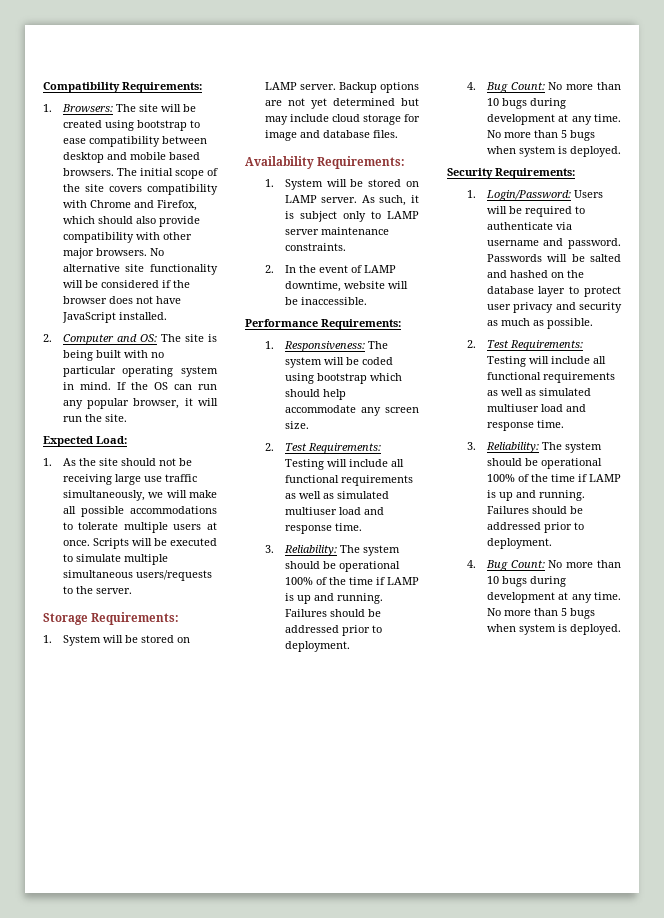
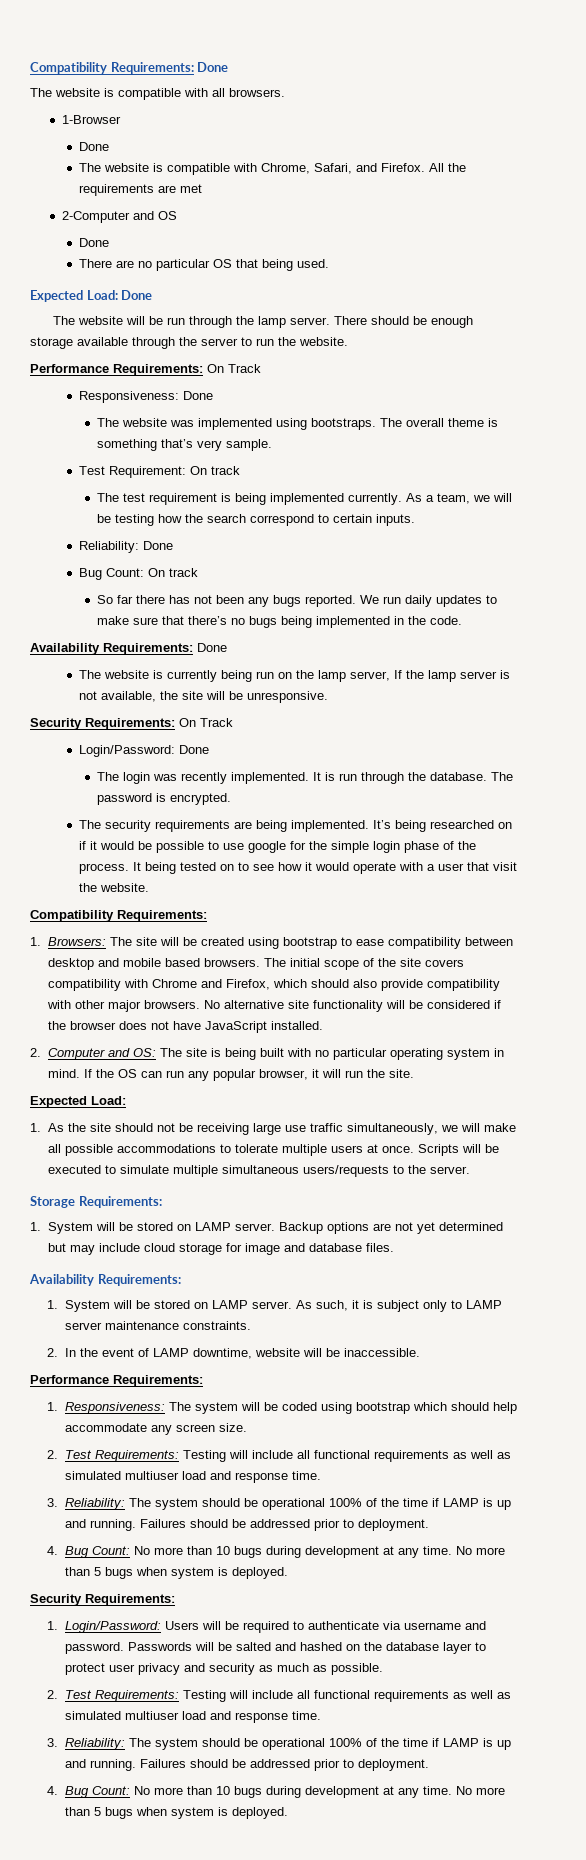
[43,82,202,93] Compatibility Requirements: -> [30,62,229,74] [30,88,285,100] [61,115,121,124] [79,142,110,151] [79,163,467,175] [79,184,203,196] [61,211,177,223] [79,238,110,247] [79,259,330,271] [30,290,153,302] [53,316,474,328] [30,337,348,349] [30,364,261,376] [79,391,214,403] [96,418,498,430] [96,439,272,451] [79,466,241,478] [96,493,512,505] [96,514,415,526] [79,541,174,553] [79,568,199,580] [96,595,497,607] [96,616,462,628] [30,643,227,655] [79,670,511,682] [79,691,329,703] [30,718,233,730] [79,745,210,757] [96,772,513,784] [96,793,231,805] [79,820,513,832] [79,841,477,853] [79,862,518,874] [79,883,150,892] [30,910,207,922] Compatibility Requirements: Done // The website is compatible with all browsers. // 1-Browser // Done // The website is compatible with Chrome, Safari, and Firefox. All the requirements are met // 2-Computer and OS // Done // There are no particular OS that being used. // Expected Load: Done // The website will be run through the lamp server. There should be enough storage available through the server to run the website. // Performance Requirements: On Track // Responsiveness: Done // The website was implemented using bootstraps. The overall theme is something that’s very sample. // Test Requirement: On track // The test requirement is being implemented currently. As a team, we will be testing how the search correspond to certain inputs. // Reliability: Done // Bug Count: On track // So far there has not been any bugs reported. We run daily updates to make sure that there’s no bugs being implemented in the code. // Availability Requirements: Done // The website is currently being run on the lamp server, If the lamp server is not available, the site will be unresponsive. // Security Requirements: On Track // Login/Password: Done // The login was recently implemented. It is run through the database. The password is encrypted. // The security requirements are being implemented. It’s being researched on if it would be possible to use google for the simple login phase of the process. It being tested on to see how it would operate with a user that visit the website. // Compatibility Requirements:

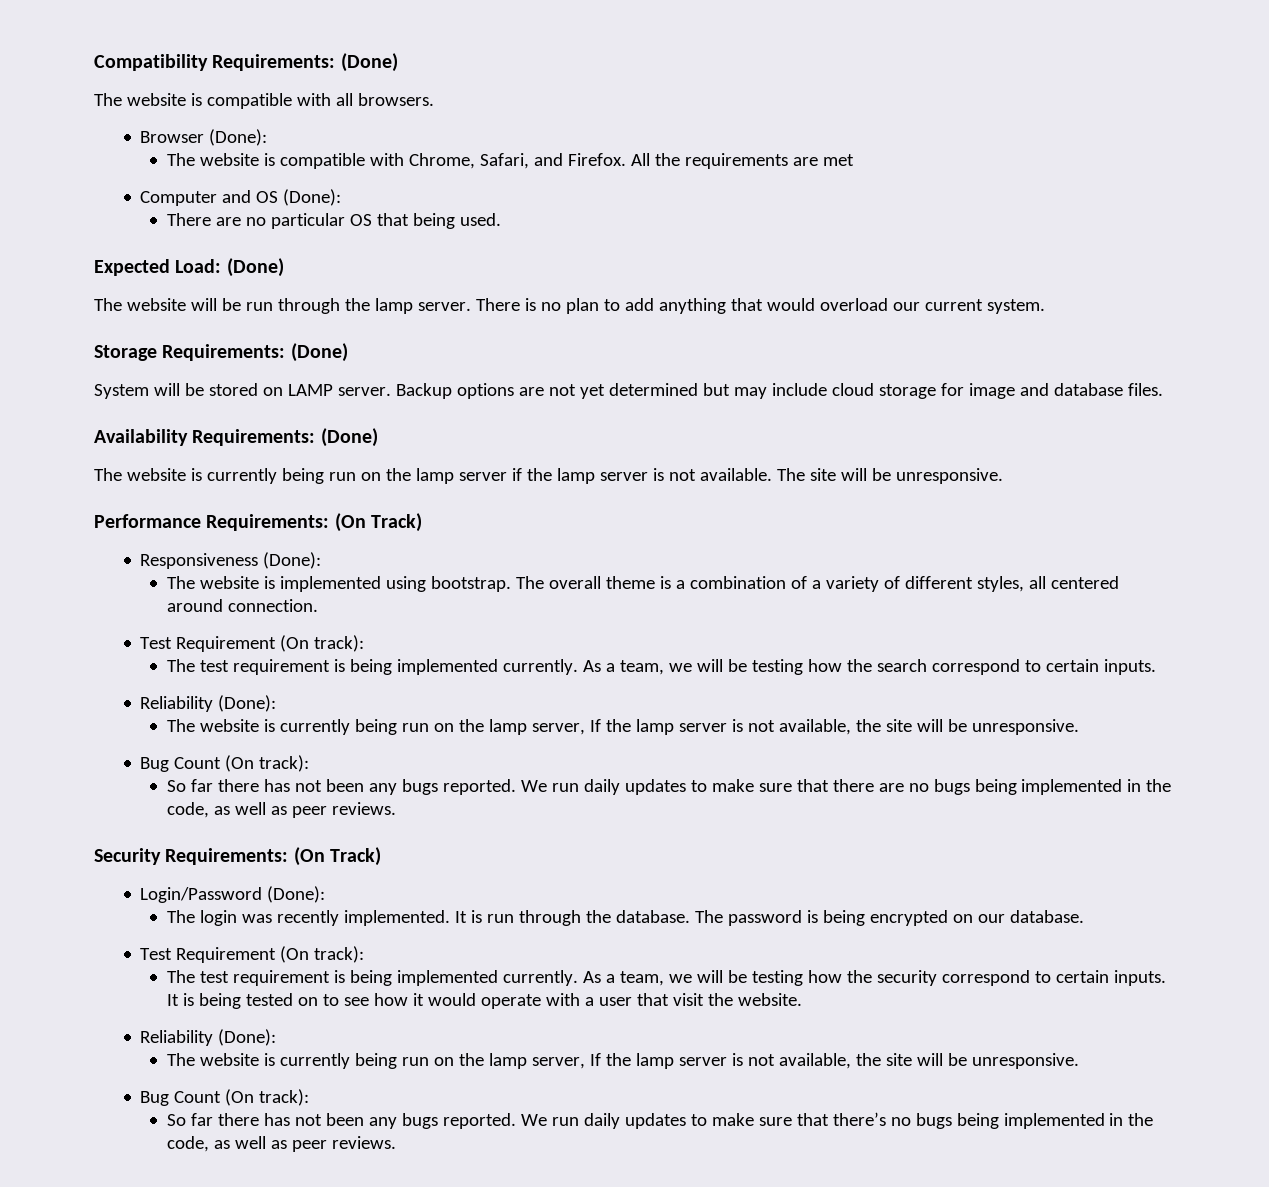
[30,62,229,74] Compatibility Requirements: Done -> [94,53,398,72] Compatibility Requirements: (Done)
[61,115,121,124] [79,142,110,151] 1-Browser // Done -> [140,129,268,146] Browser (Done):
[61,211,130,223] 2-Computer -> [140,191,218,206] Computer
[79,238,110,247] // Done -> [283,189,342,206] (Done):
[121,290,153,300] Done -> [226,258,284,277] (Done)
[371,316,474,328] [30,337,348,349] [30,364,261,376] [79,391,214,403] [96,418,498,430] [96,439,272,451] [79,466,241,478] [96,493,512,505] [96,514,415,526] [79,541,174,553] [79,568,199,580] [96,595,497,607] [96,616,462,628] [30,643,227,655] [79,670,511,682] [79,691,329,703] [30,718,233,730] [79,745,210,757] [96,772,513,784] [96,793,231,805] [79,820,513,832] [79,841,477,853] [79,862,518,874] [79,883,150,892] [30,910,207,922] [30,937,513,949] [47,958,464,970] [47,979,500,991] [46,1000,501,1012] [47,1021,323,1033] [30,1048,504,1060] [47,1069,414,1081] [30,1096,126,1108] [30,1123,516,1135] [47,1144,499,1156] [47,1165,470,1177] should be enough storage available through the server to run the website. // Performance Requirements: On Track // Responsiveness: Done // The website was implemented using bootstraps. The overall theme is something that’s very sample. // Test Requirement: On track // The test requirement is being implemented currently. As a team, we will be testing how the search correspond to certain inputs. // Reliability: Done // Bug Count: On track // So far there has not been any bugs reported. We run daily updates to make sure that there’s no bugs being implemented in the code. // Availability Requirements: Done // The website is currently being run on the lamp server, If the lamp server is not available, the site will be unresponsive. // Security Requirements: On Track // Login/Password: Done // The login was recently implemented. It is run through the database. The password is encrypted. // The security requirements are being implemented. It’s being researched on if it would be possible to use google for the simple login phase of the process. It being tested on to see how it would operate with a user that visit the website. // Compatibility Requirements: // 1. Browsers: The site will be created using bootstrap to ease compatibility between desktop and mobile based browsers. The initial scope of the site covers compatibility with Chrome and Firefox, which should also provide compatibility with other major browsers. No alternative site functionality will be considered if the browser does not have JavaScript installed. // 2. Computer and OS: The site is being built with no particular operating system in mind. If the OS can run any popular browser, it will run the site. // Expected Load: // 1. As the site should not be receiving large use traffic simultaneously, we will make all possible accommodations to tolerate multiple users at once. Scripts will be executed to simulate multiple simultaneous users/requests to the server. -> [524,298,1045,314] is no plan to add anything that would overload our current system.
[30,1222,41,1231] // 1. -> [290,343,348,362] (Done) //
[47,1300,502,1312] [64,1321,251,1330] [47,1348,420,1359] [30,1375,203,1387] [47,1402,517,1414] [64,1423,247,1435] [47,1450,511,1462] [64,1471,321,1483] [47,1498,511,1510] [64,1519,429,1531] [47,1546,505,1558] [64,1567,288,1579] [30,1594,175,1606] [47,1621,486,1633] [64,1642,486,1654] [64,1663,383,1675] [47,1690,511,1702] [64,1711,321,1723] [47,1738,511,1750] [64,1759,429,1771] [47,1786,505,1798] [64,1807,288,1819] // 1. System will be stored on LAMP server. As such, it is subject only to LAMP server maintenance constraints. // 2. In the event of LAMP downtime, website will be inaccessible. // Performance Requirements: // 1. Responsiveness: The system will be coded using bootstrap which should help accommodate any screen size. // 2. Test Requirements: Testing will include all functional requirements as well as simulated multiuser load and response time. // 3. Reliability: The system should be operational 100% of the time if LAMP is up and running. Failures should be addressed prior to deployment. // 4. Bug Count: No more than 10 bugs during development at any time. No more than 5 bugs when system is deployed. // Security Requirements: // 1. Login/Password: Users will be required to authenticate via username and password. Passwords will be salted and hashed on the database layer to protect user privacy and security as much as possible. // 2. Test Requirements: Testing will include all functional requirements as well as simulated multiuser load and response time. // 3. Reliability: The system should be operational 100% of the time if LAMP is up and running. Failures should be addressed prior to deployment. // 4. Bug Count: No more than 10 bugs during development at any time. No more than 5 bugs when system is deployed. -> [320,428,378,447] [94,468,1003,484] [94,513,423,532] [140,552,322,569] [166,576,1119,592] [166,599,318,612] [140,635,365,652] [166,659,1156,675] [140,695,277,712] [166,719,1079,735] [140,755,310,772] [166,779,1172,795] [166,802,396,818] [94,847,382,866] [140,886,326,903] [166,910,1084,926] [140,946,365,963] [166,970,1166,986] [166,993,802,1009] [140,1029,277,1046] [166,1053,1079,1069] [140,1089,310,1106] [166,1112,1154,1129] [166,1136,396,1152] (Done) // The website is currently being run on the lamp server if the lamp server is not available. The site will be unresponsive. // Performance Requirements: (On Track) // Responsiveness (Done): // The website is implemented using bootstrap. The overall theme is a combination of a variety of different styles, all centered around connection. // Test Requirement (On track): // The test requirement is being implemented currently. As a team, we will be testing how the search correspond to certain inputs. // Reliability (Done): // The website is currently being run on the lamp server, If the lamp server is not available, the site will be unresponsive. // Bug Count (On track): // So far there has not been any bugs reported. We run daily updates to make sure that there are no bugs being implemented in the code, as well as peer reviews. // Security Requirements: (On Track) // Login/Password (Done): // The login was recently implemented. It is run through the database. The password is being encrypted on our database. // Test Requirement (On track): // The test requirement is being implemented currently. As a team, we will be testing how the security correspond to certain inputs. It is being tested on to see how it would operate with a user that visit the website. // Reliability (Done): // The website is currently being run on the lamp server, If the lamp server is not available, the site will be unresponsive. // Bug Count (On track): // So far there has not been any bugs reported. We run daily updates to make sure that there’s no bugs being implemented in the code, as well as peer reviews.

